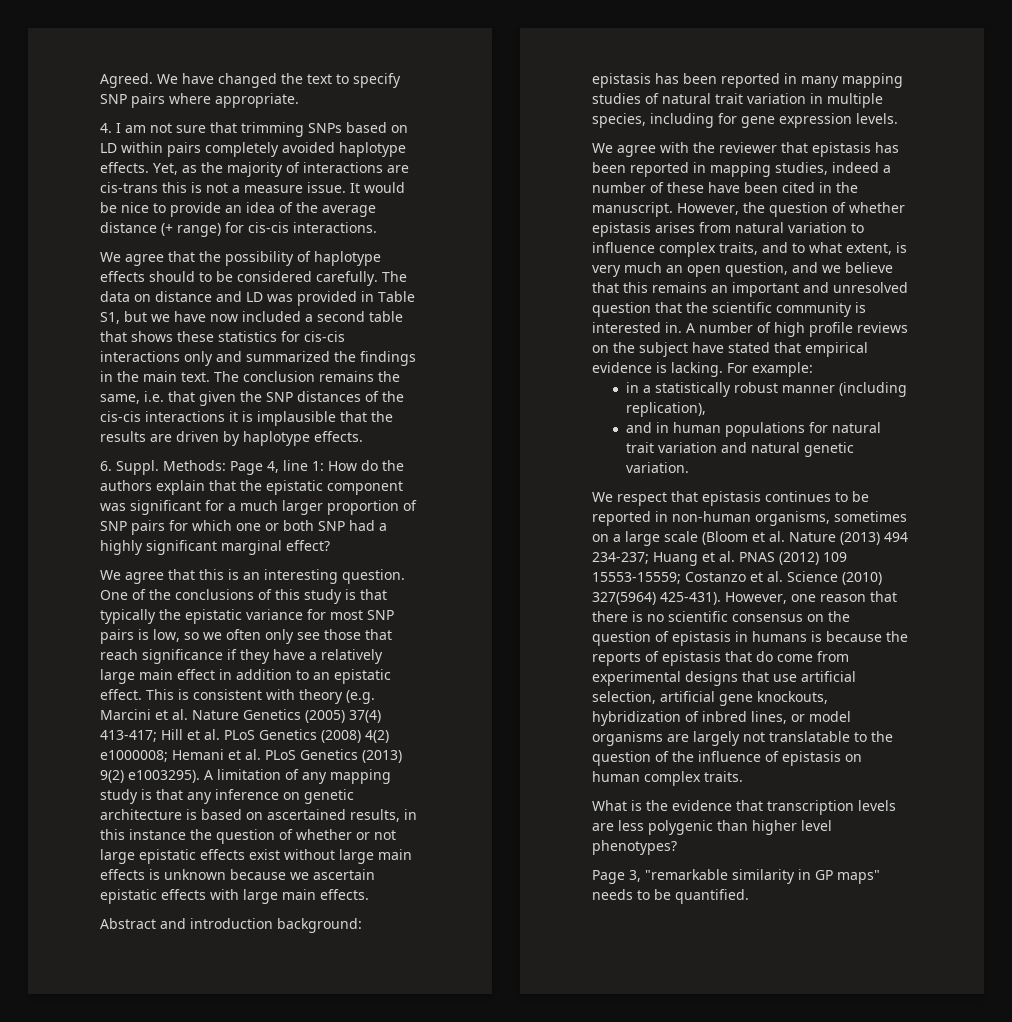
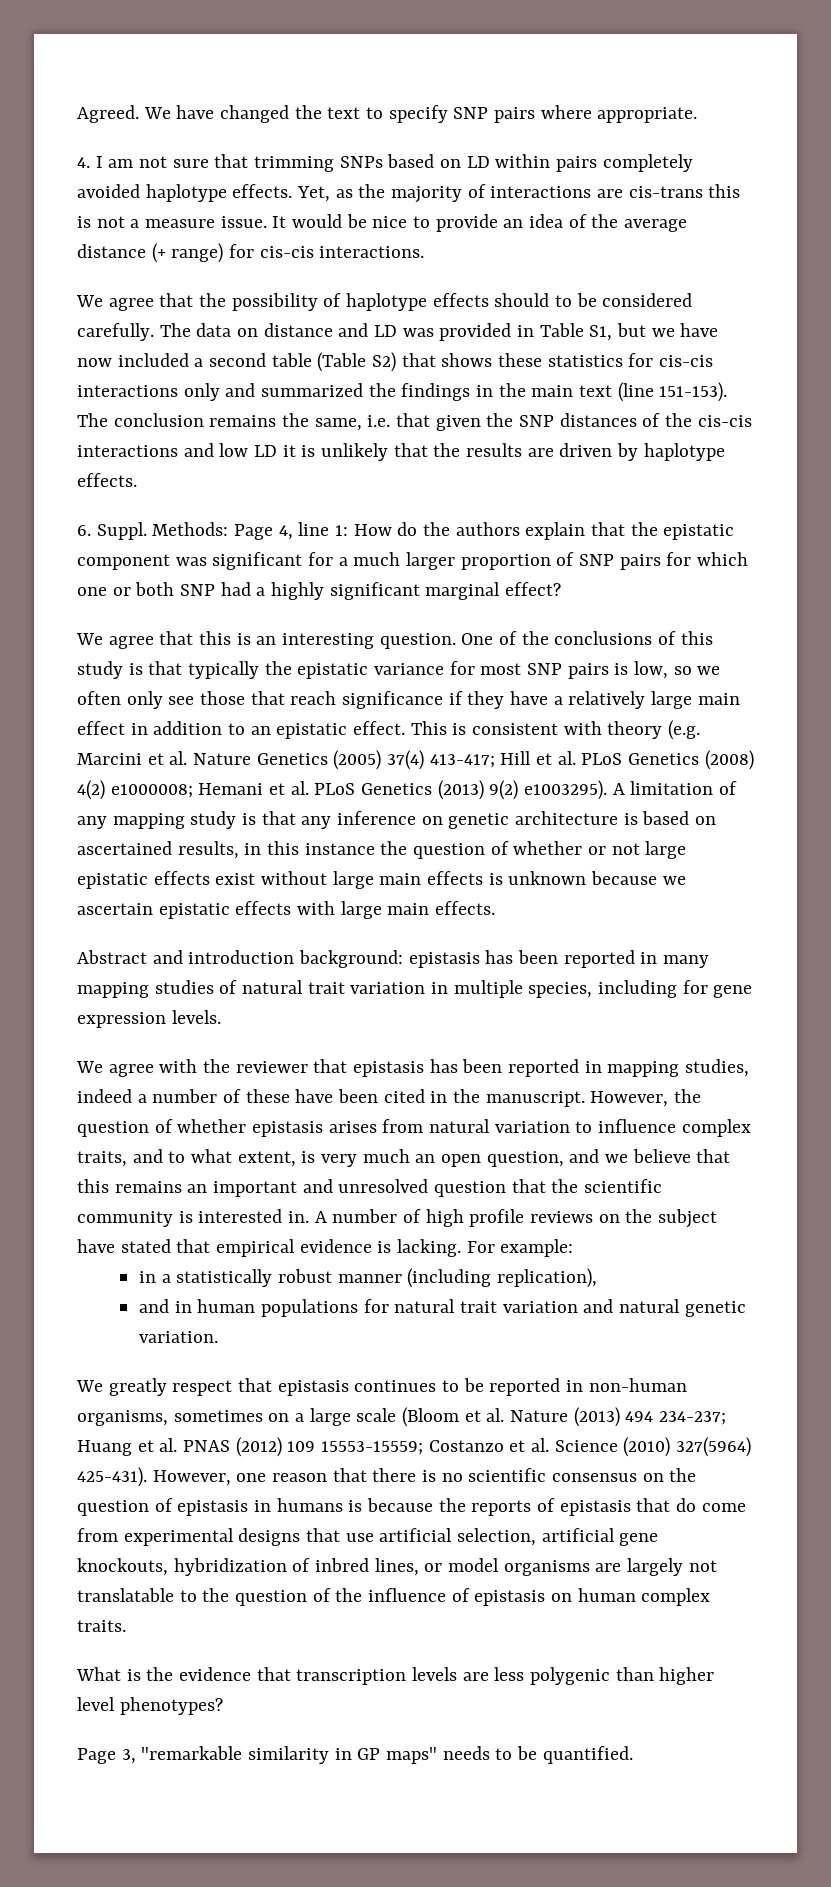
(403, 316) none -> [317,352,397,372] (Table S2)
[181,372,210,382] text. -> [579,382,728,402] text (line 151-153).
(225, 416) none -> [183,443,278,457] and low LD
[257,411,336,426] implausible -> [321,443,389,461] unlikely
(613, 497) none -> [108,1378,167,1396] greatly

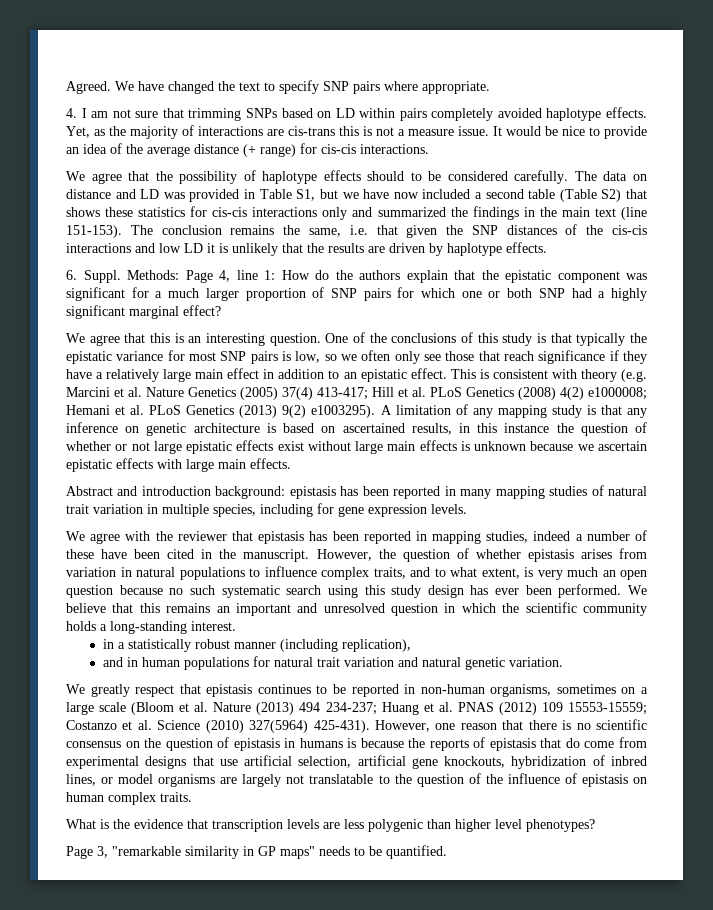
[429,1119,570,1133] natural variation -> [66,567,245,580] variation in natural populations
[486,1149,629,1167] question, and we -> [66,584,648,598] question because no such systematic search using this study design has ever been performed. We
[511,1179,546,1193] that -> [444,603,496,613] in which
[178,1209,718,1228] [77,1239,574,1257] is interested in. A number of high profile reviews on the subject have stated that empirical evidence is lacking. For example: -> [66,621,236,634] holds a long-standing interest.

